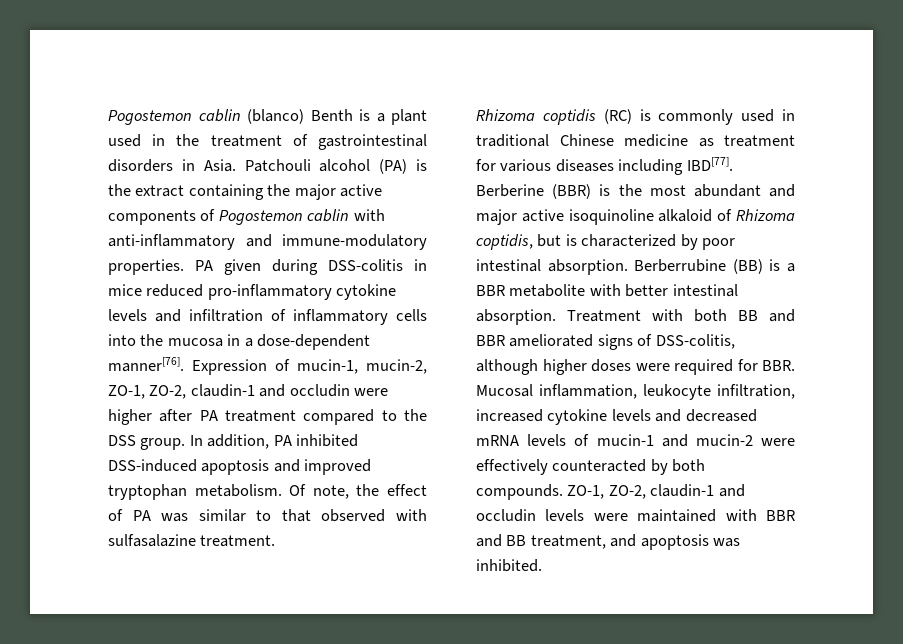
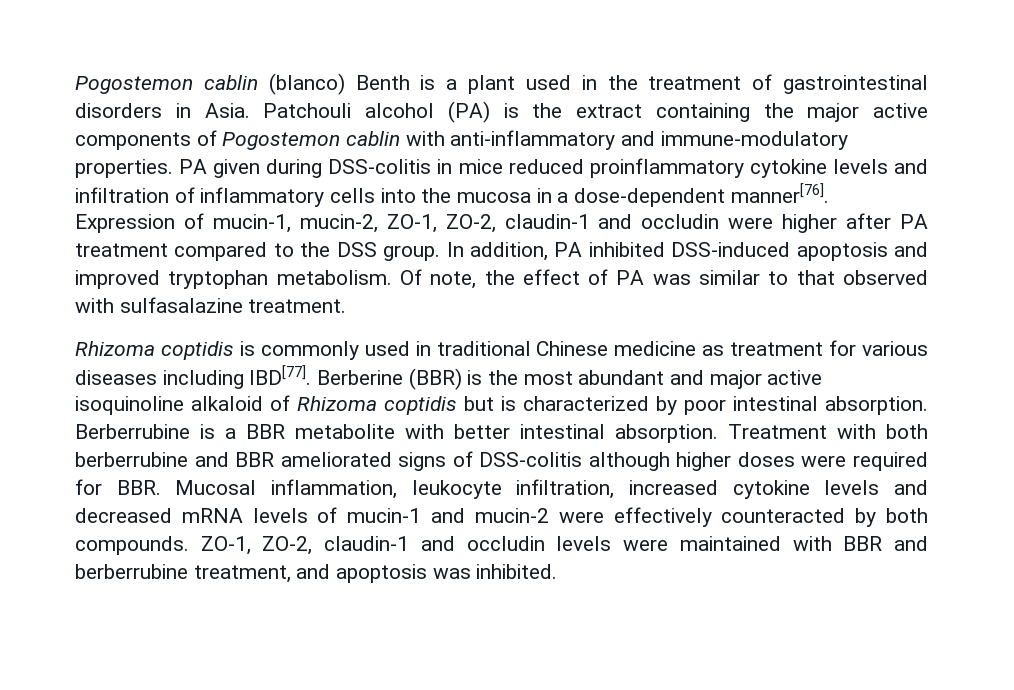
[207,284,332,300] pro-inflammatory -> [589,158,744,178] proinflammatory
[603,109,632,124] (RC) -> (234, 350) none
[476,234,533,250] coptidis, -> [384,396,457,415] coptidis
[732,259,763,274] (BB) -> (190, 431) none
[738,310,758,321] BB -> [75,452,188,467] berberrubine
[655,334,735,349] DSS-colitis, -> [479,452,583,467] DSS-colitis
[506,535,527,546] BB -> [75,564,188,579] berberrubine

